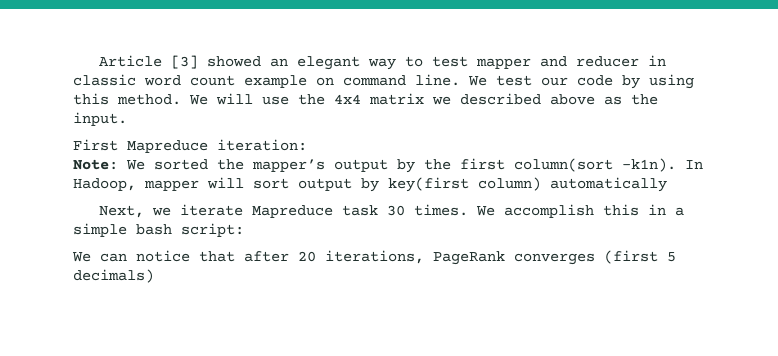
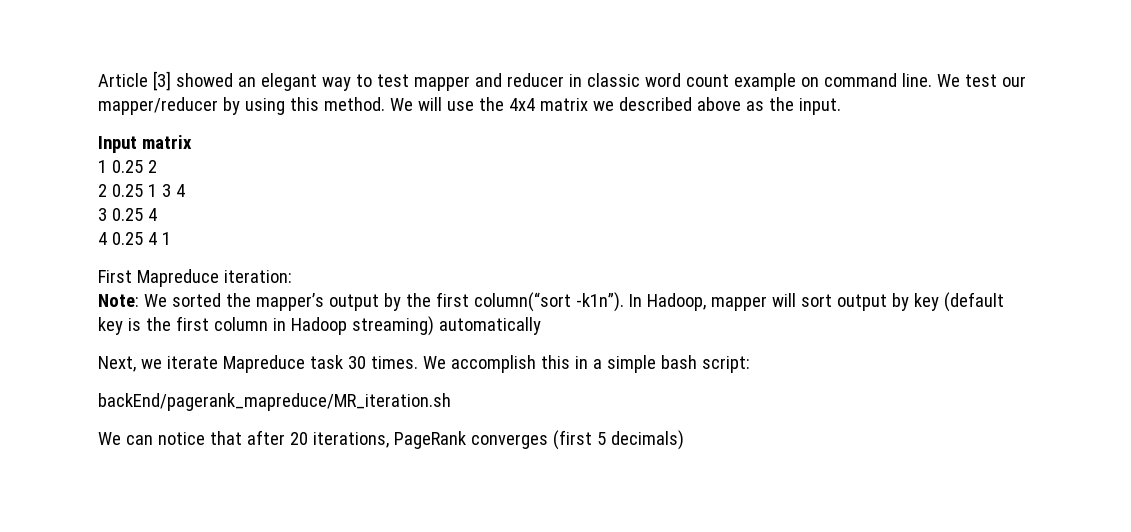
[577,75,613,86] code -> [98,97,218,115] mapper/reducer
(127, 119) none -> [98,135,192,153] [98,160,157,173] [98,184,185,197] [98,208,157,221] [98,232,171,245] // Input matrix // 1 0.25 2 // 2 0.25 1 3 4 // 3 0.25 4 // 4 0.25 4 1
[514,158,676,172] column(sort -k1n). -> [473,292,624,312] column(“sort -k1n”).
[388,177,541,192] key(first column) -> [913,292,1004,312] [98,316,434,336] key (default key is the first column in Hadoop streaming)
(244, 230) none -> [98,393,451,411] // backEnd/pagerank_mapreduce/MR_iteration.sh

